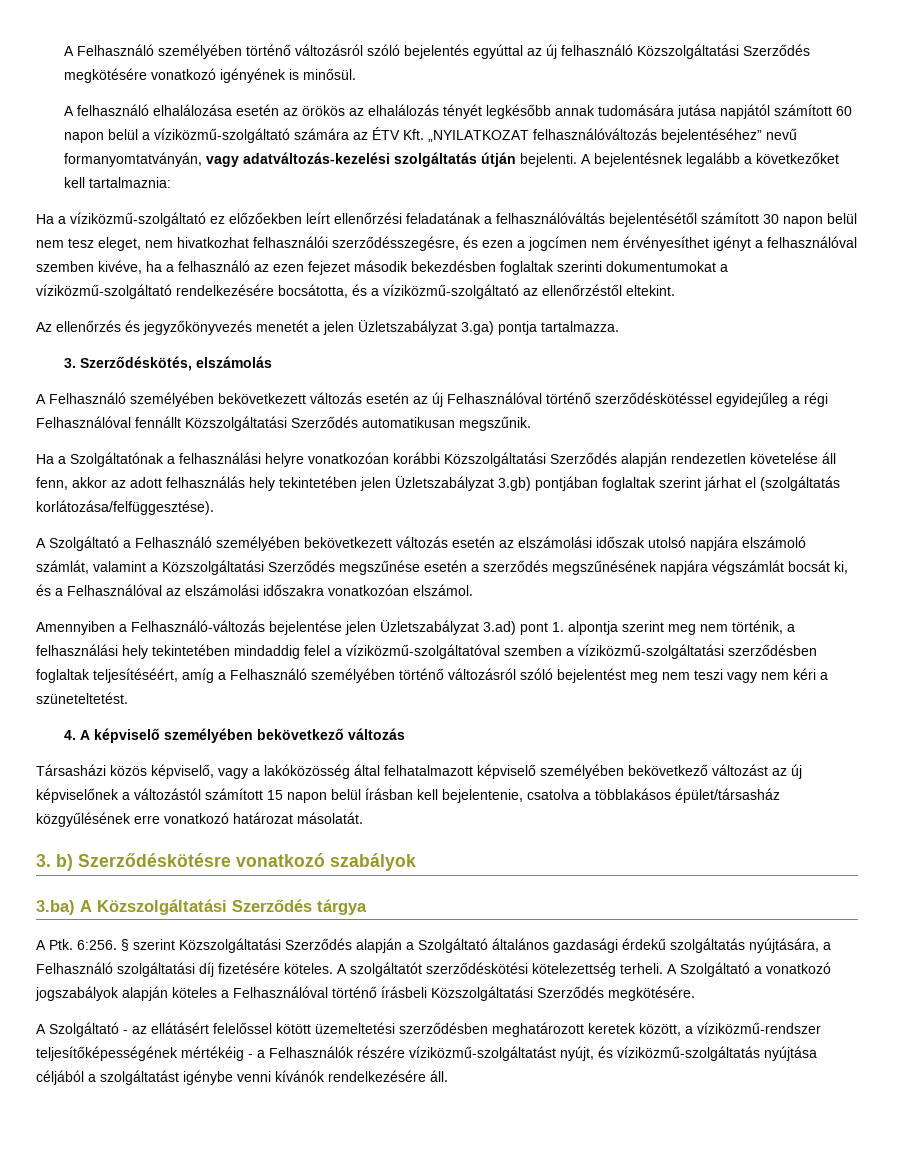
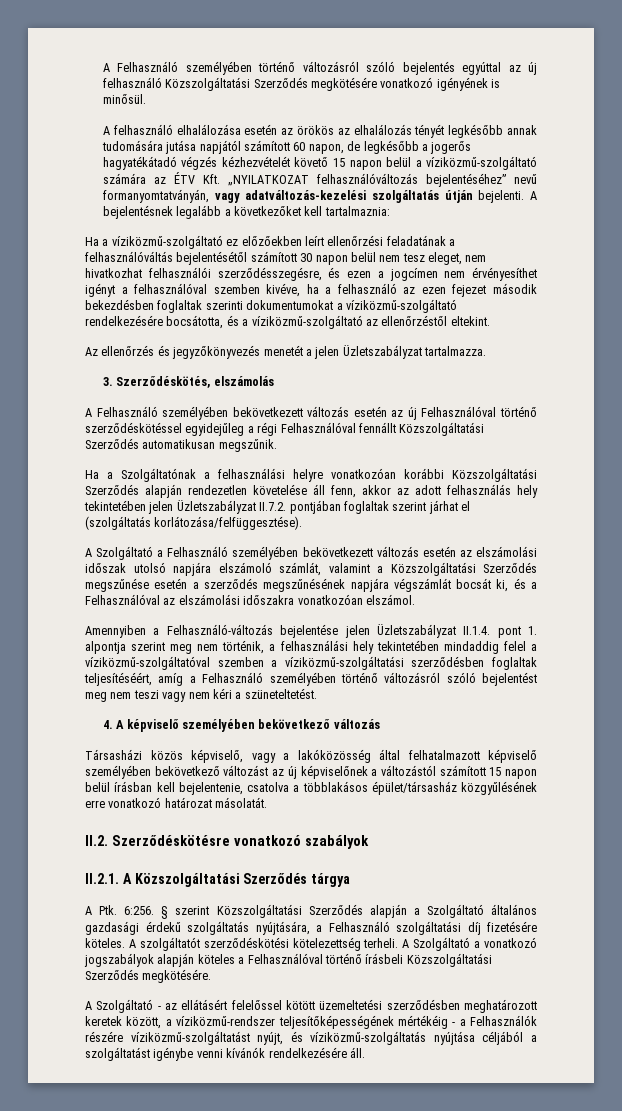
(852, 111) none -> [308,140,472,154] [102,156,345,170] napon, de legkésőbb a jogerős hagyatékátadó végzés kézhezvételét követő 15
[461,321,537,335] 3.ga) pontja -> (422, 352) none
[498,477,531,491] 3.gb) -> [259,502,287,511] II.7.2.
[483,621,516,635] 3.ad) -> [463,626,491,635] II.1.4.
[36,854,73,871] 3. b) -> [85,835,108,846] II.2.
[36,900,75,915] 3.ba) -> [85,873,119,884] II.2.1.

